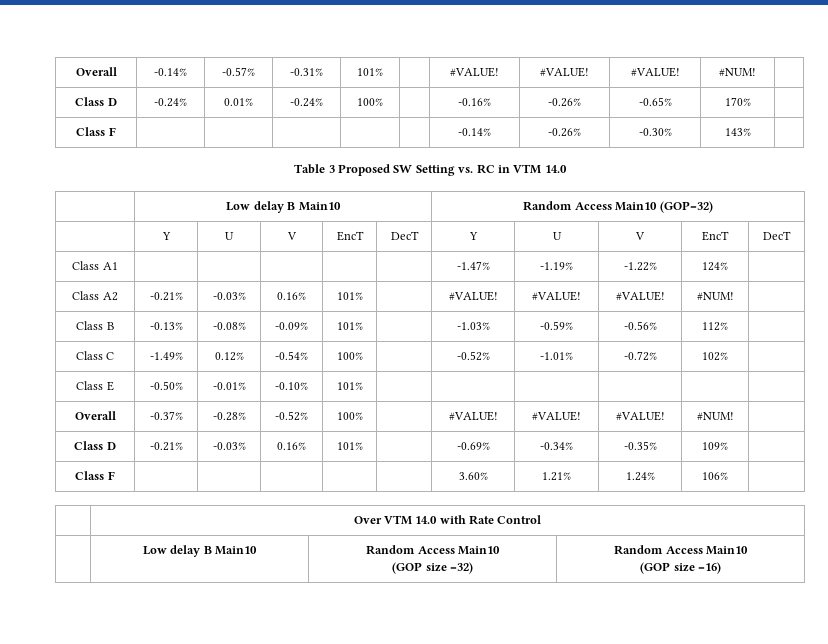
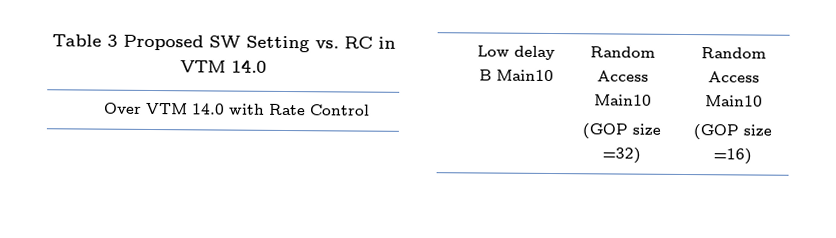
[75,67,117,76] [154,68,187,76] [222,67,255,76] [290,68,323,76] [357,68,383,76] [450,67,499,77] [540,67,589,77] [630,67,680,77] [719,68,756,76] [75,97,117,106] [154,98,187,107] [224,98,253,106] [290,98,323,107] [357,98,383,106] [458,98,491,106] [548,98,581,107] [638,97,672,106] [724,97,751,106] [76,127,116,136] [458,128,491,136] [548,128,581,137] [638,128,672,136] [724,128,751,136] Overall | -0.14% | -0.57% | -0.31% | 101% | | #VALUE! | #VALUE! | #VALUE! | #NUM! | // Class D | -0.24% | 0.01% | -0.24% | 100% | | -0.16% | -0.26% | -0.65% | 170% | // Class F | | | | | | -0.14% | -0.26% | -0.30% | 143% | // -> (51, 40) none
[226,201,341,213] [523,201,713,213] [161,232,171,240] [225,232,234,240] [286,232,297,240] [336,231,364,241] [390,231,419,240] [468,232,478,240] [552,232,562,240] [635,232,645,240] [702,231,729,241] [763,231,791,240] [72,261,118,270] [456,261,490,270] [540,262,573,270] [623,262,657,271] [702,262,728,271] [72,291,118,301] [149,292,183,301] [212,292,246,300] [277,292,306,300] [336,292,363,300] [448,291,498,301] [532,291,581,301] [615,291,665,301] [696,292,734,300] [76,321,114,330] [149,322,183,330] [212,322,246,330] [275,322,308,330] [336,322,363,330] [456,322,490,330] [540,321,573,330] [623,321,657,330] [702,322,728,331] [75,351,115,360] [149,352,183,360] [214,352,244,361] [275,351,308,360] [336,352,363,360] [456,351,490,361] [540,352,573,360] [623,351,657,361] [702,352,728,361] [76,381,114,391] [149,381,183,390] [212,382,246,390] [275,382,308,390] [336,382,363,390] [74,411,116,420] [149,411,183,420] [212,412,246,421] [275,411,308,421] [336,412,363,420] [448,411,498,421] [532,411,581,421] [615,411,665,421] [696,412,734,420] [74,441,116,450] [149,442,183,451] [212,442,246,450] [277,442,306,450] [336,442,363,450] [456,442,490,450] [540,442,573,450] [623,441,657,450] [702,442,728,450] [75,471,115,480] [458,472,488,480] [542,472,571,481] [625,472,655,481] [702,472,728,480] // | Low delay B Main10 | Random Access Main10 (GOP=32) // | Y | U | V | EncT | DecT | Y | U | V | EncT | DecT // Class A1 | | | | | | -1.47% | -1.19% | -1.22% | 124% | // Class A2 | -0.21% | -0.03% | 0.16% | 101% | | #VALUE! | #VALUE! | #VALUE! | #NUM! | // Class B | -0.13% | -0.08% | -0.09% | 101% | | -1.03% | -0.59% | -0.56% | 112% | // Class C | -1.49% | 0.12% | -0.54% | 100% | | -0.52% | -1.01% | -0.72% | 102% | // Class E | -0.50% | -0.01% | -0.10% | 101% | | | | | | // Overall | -0.37% | -0.28% | -0.52% | 100% | | #VALUE! | #VALUE! | #VALUE! | #NUM! | // Class D | -0.21% | -0.03% | 0.16% | 101% | | -0.69% | -0.34% | -0.35% | 109% | // Class F | | | | | | 3.60% | 1.21% | 1.24% | 106% | -> (267, 66) none

